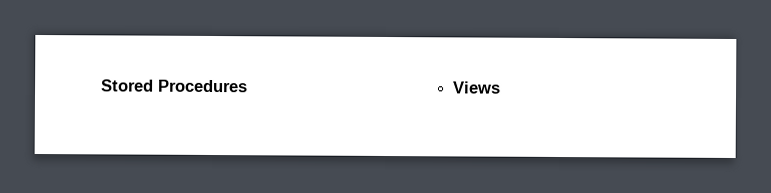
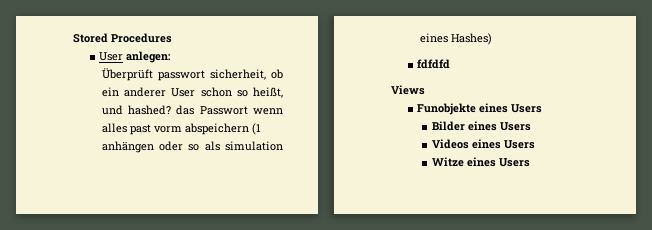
[452,81,501,94] Views -> [99,51,172,63] [101,68,283,81] [101,87,283,98] [101,105,283,115] [101,123,261,135] [101,141,283,153] [419,33,492,45] [417,59,451,69] [391,85,425,95] [417,103,543,115] [431,121,531,131] [431,139,535,149] [431,157,530,167] User anlegen: // Überprüft passwort sicherheit, ob ein anderer User schon so heißt, und hashed? das Passwort wenn alles past vorm abspeichern (1 anhängen oder so als simulation eines Hashes) // fdfdfd // Views // Funobjekte eines Users // Bilder eines Users // Videos eines Users // Witze eines Users

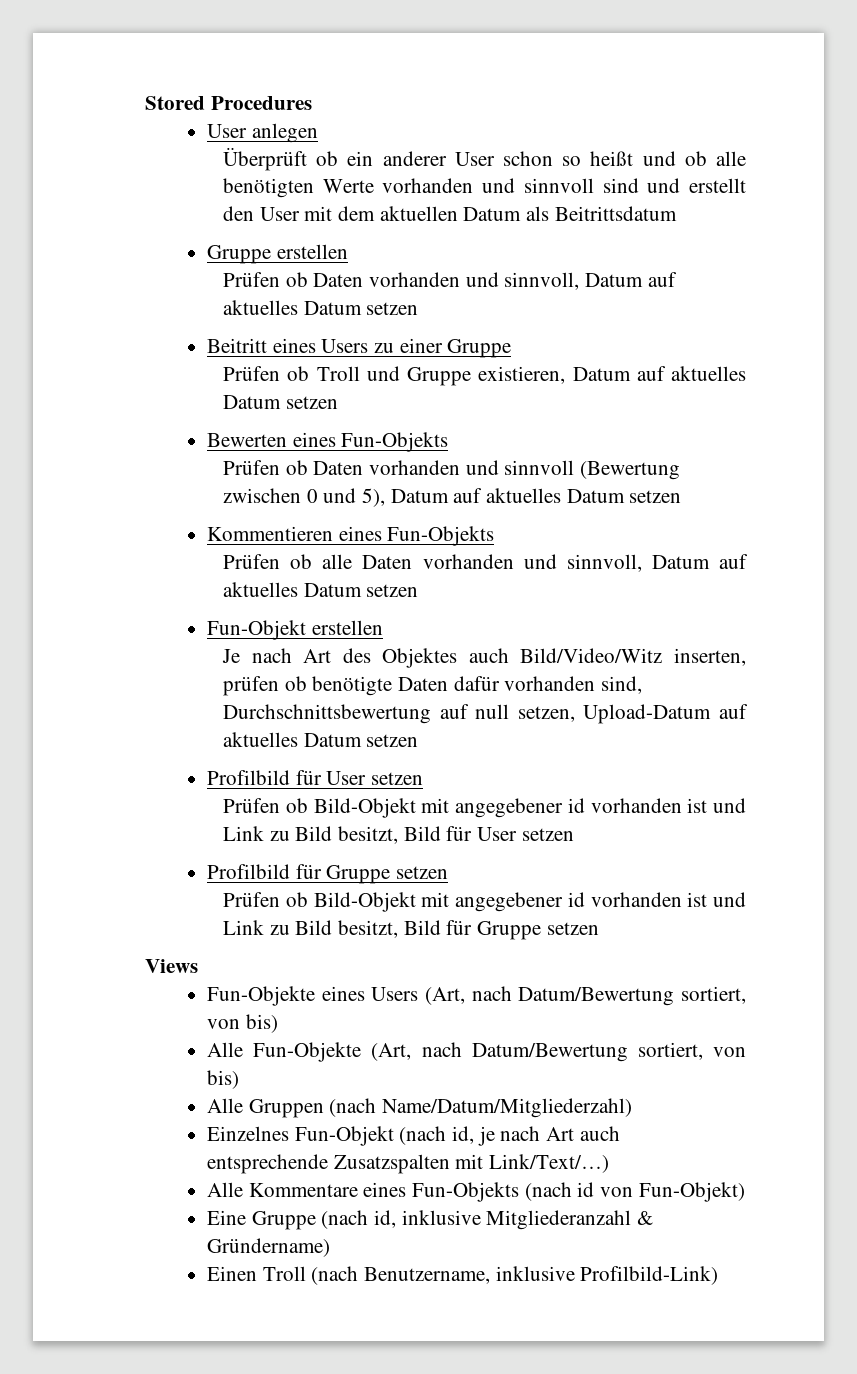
[126,51,172,63] anlegen: -> [251,123,318,143] anlegen
[157,69,266,81] passwort sicherheit, -> (308, 159) none
[253,87,283,98] [101,105,283,115] [101,123,261,135] [101,141,283,153] [419,33,492,45] [417,59,451,69] heißt, und hashed? das Passwort wenn alles past vorm abspeichern (1 anhängen oder so als simulation eines Hashes) // fdfdfd -> [590,151,746,166] [223,178,746,198] [223,206,677,221] [207,244,348,264] [223,272,677,290] [223,300,419,315] [207,338,512,358] [223,366,746,386] [223,395,338,409] [207,432,449,452] [223,460,681,480] [223,488,682,507] [207,526,495,546] [223,554,748,572] [223,582,419,597] [207,620,383,640] [222,648,746,668] [223,676,643,696] [223,704,748,724] [223,732,419,747] [207,770,424,785] [223,798,746,818] [223,826,574,844] [207,864,449,884] [223,892,746,912] [223,920,599,940] heißt und ob alle benötigten Werte vorhanden und sinnvoll sind und erstellt den User mit dem aktuellen Datum als Beitrittsdatum // Gruppe erstellen // Prüfen ob Daten vorhanden und sinnvoll, Datum auf aktuelles Datum setzen // Beitritt eines Users zu einer Gruppe // Prüfen ob Troll und Gruppe existieren, Datum auf aktuelles Datum setzen // Bewerten eines Fun-Objekts // Prüfen ob Daten vorhanden und sinnvoll (Bewertung zwischen 0 und 5), Datum auf aktuelles Datum setzen // Kommentieren eines Fun-Objekts // Prüfen ob alle Daten vorhanden und sinnvoll, Datum auf aktuelles Datum setzen // Fun-Objekt erstellen // Je nach Art des Objektes auch Bild/Video/Witz inserten, prüfen ob benötigte Daten dafür vorhanden sind, Durchschnittsbewertung auf null setzen, Upload-Datum auf aktuelles Datum setzen // Profilbild für User setzen // Prüfen ob Bild-Objekt mit angegebener id vorhanden ist und Link zu Bild besitzt, Bild für User setzen // Profilbild für Gruppe setzen // Prüfen ob Bild-Objekt mit angegebener id vorhanden ist und Link zu Bild besitzt, Bild für Gruppe setzen
[417,103,543,115] [431,121,531,131] [431,139,535,149] [431,157,530,167] Funobjekte eines Users // Bilder eines Users // Videos eines Users // Witze eines Users -> [207,986,747,1006] [207,1014,278,1033] [207,1042,747,1062] [207,1070,240,1089] [207,1098,633,1118] [207,1126,620,1146] [207,1154,610,1174] [207,1182,745,1202] [207,1210,654,1230] [207,1238,331,1257] [207,1266,719,1285] Fun-Objekte eines Users (Art, nach Datum/Bewertung sortiert, von bis) // Alle Fun-Objekte (Art, nach Datum/Bewertung sortiert, von bis) // Alle Gruppen (nach Name/Datum/Mitgliederzahl) // Einzelnes Fun-Objekt (nach id, je nach Art auch entsprechende Zusatzspalten mit Link/Text/…) // Alle Kommentare eines Fun-Objekts (nach id von Fun-Objekt) // Eine Gruppe (nach id, inklusive Mitgliederanzahl & Gründername) // Einen Troll (nach Benutzername, inklusive Profilbild-Link)

